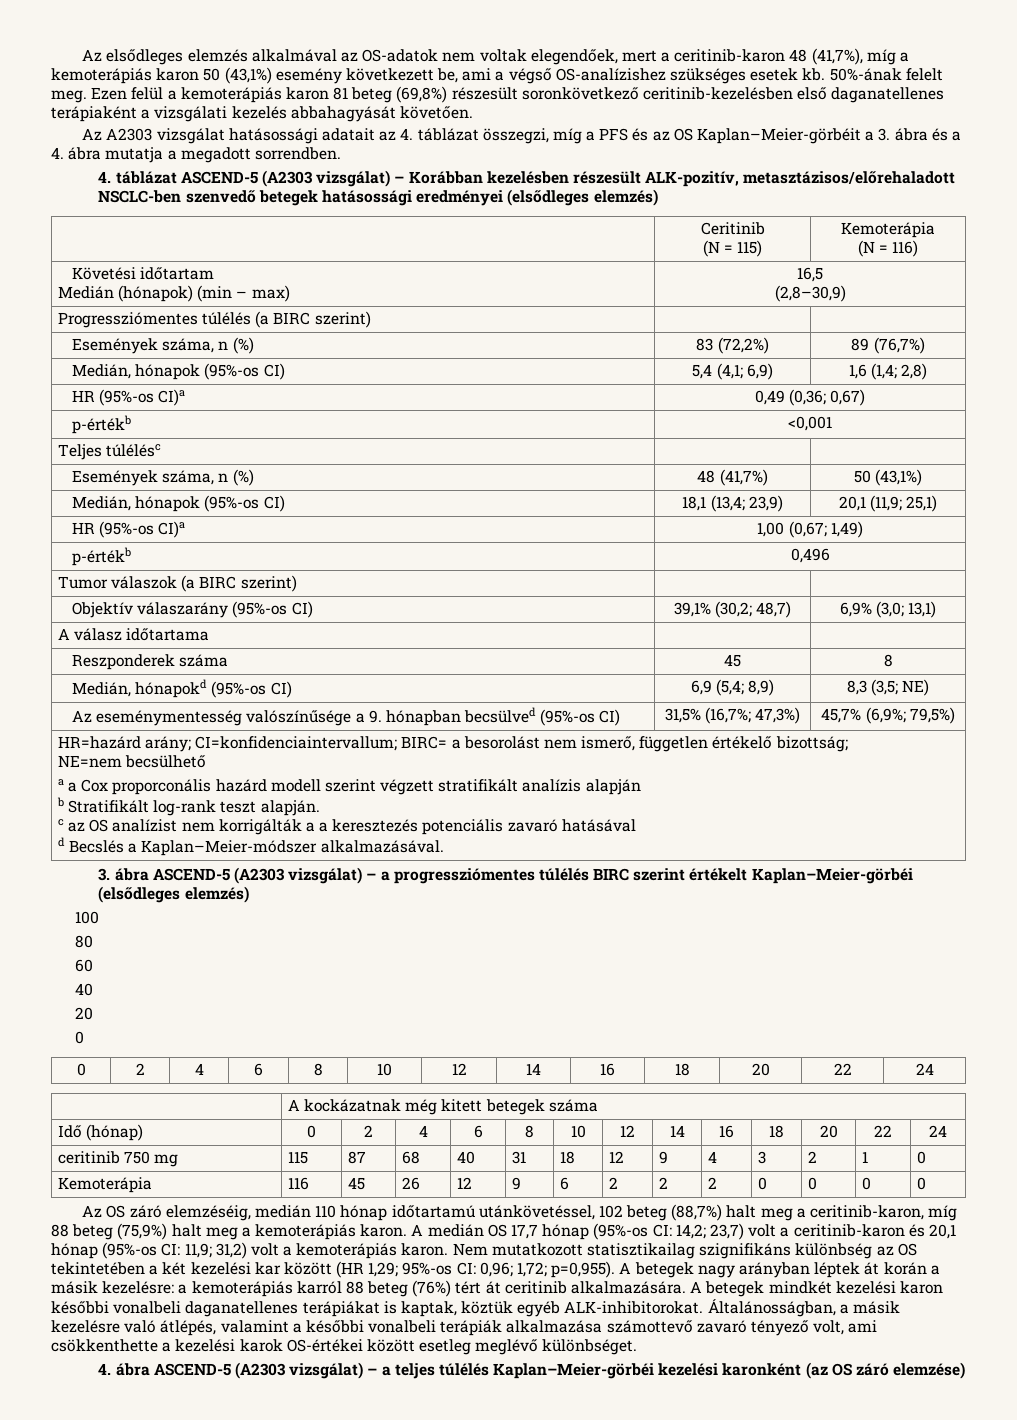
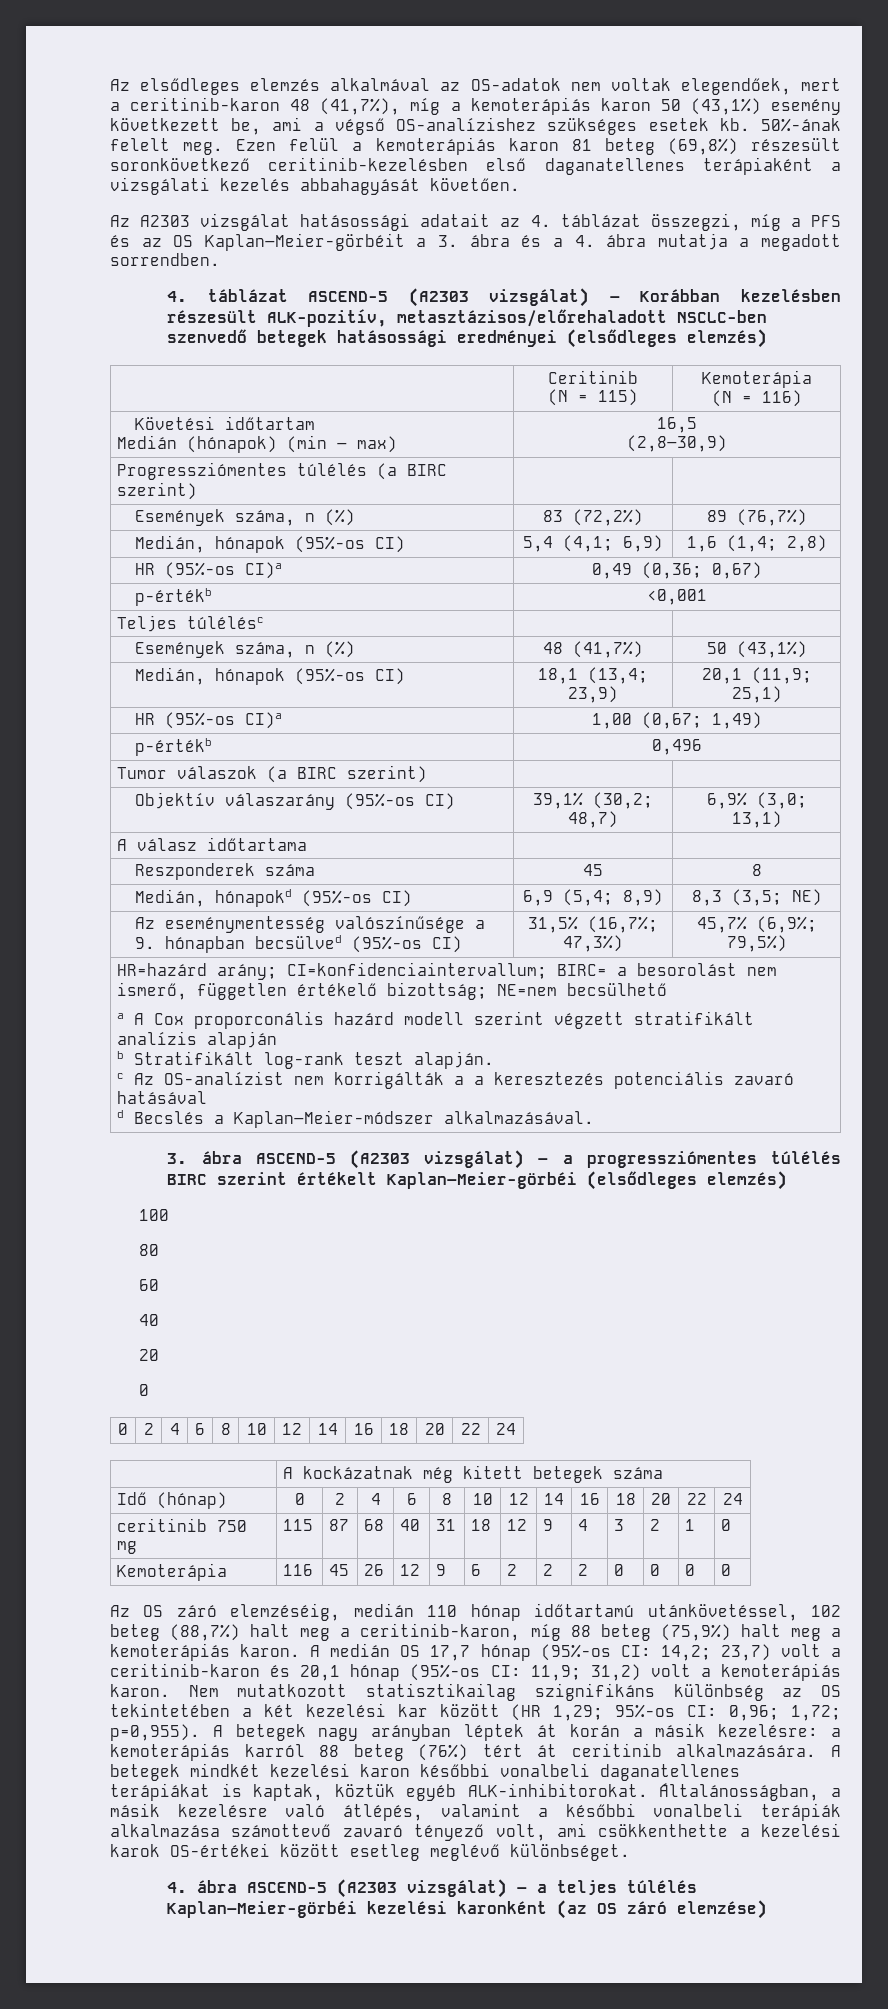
(848, 744) // -> (488, 991) none
[67,782,77,792] a -> [134,1013,145,1025] A
[67,819,178,832] az OS analízist -> [134,1071,285,1085] Az OS-analízist

